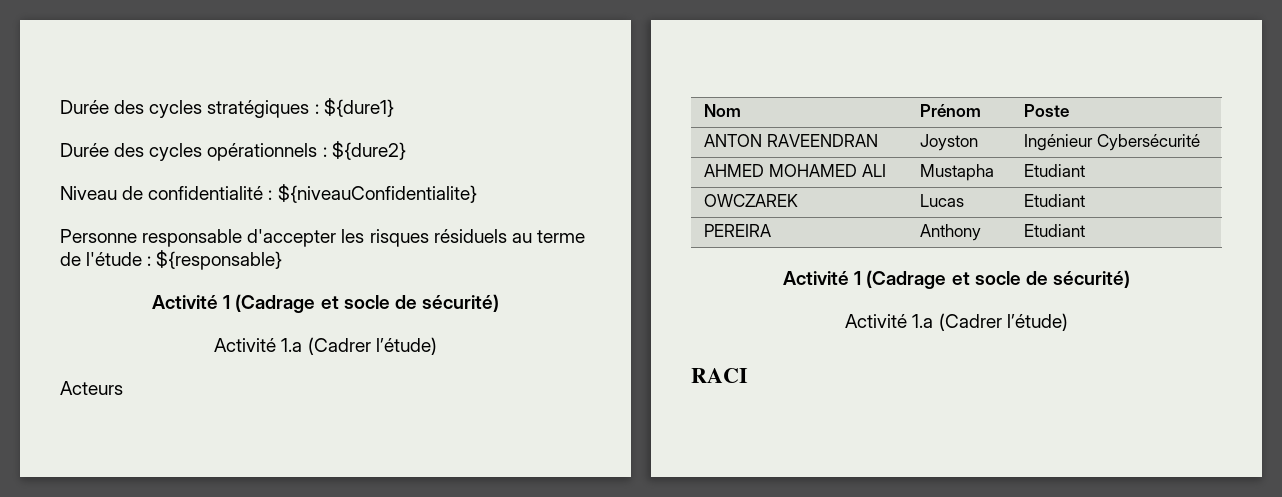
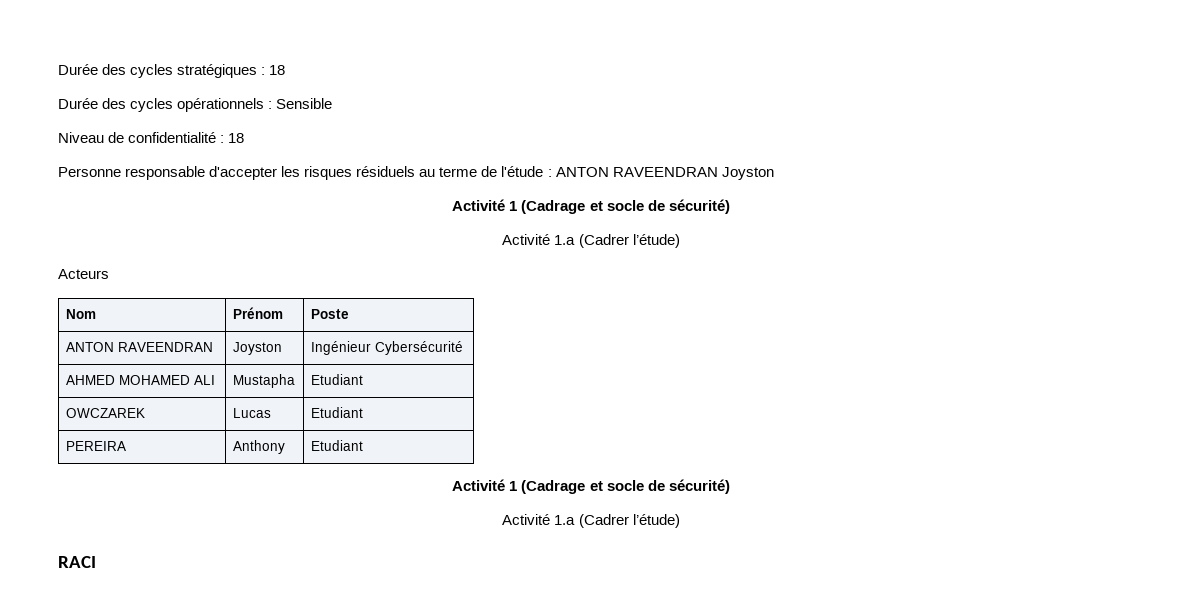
[323,98,394,117] ${dure1} -> [269,65,286,75] 18
[331,141,406,160] ${dure2} -> [276,98,333,109] Sensible
[277,184,477,203] ${niveauConfidentialite} -> [228,133,245,143] 18
[156,250,283,270] ${responsable} -> [555,167,774,180] ANTON RAVEENDRAN Joyston

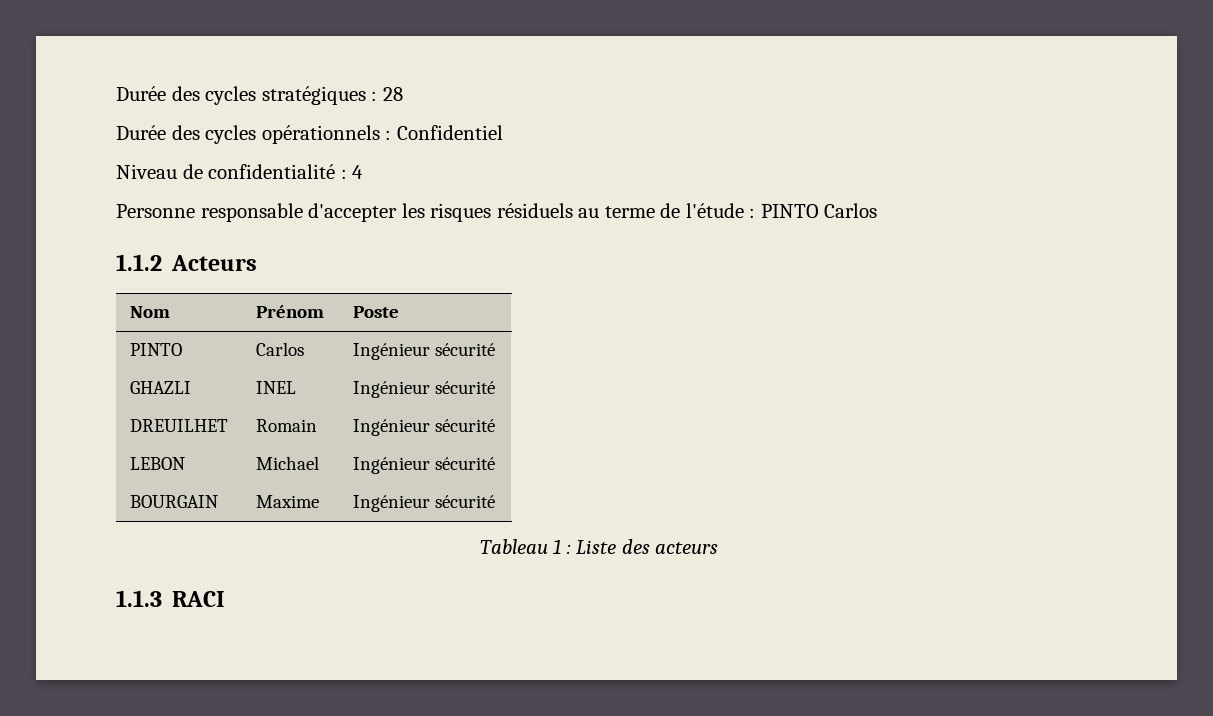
[269,65,286,75] 18 -> [382,87,403,101] 28
[276,98,333,109] Sensible -> [396,125,503,140] Confidentiel
[228,133,245,143] 18 -> [352,165,364,179] 4
[555,167,774,180] [452,199,730,214] [502,234,680,248] [58,269,109,279] [65,309,96,319] [232,307,283,319] [310,309,349,319] [65,342,213,352] [232,342,282,355] [310,341,463,355] [65,375,215,385] [232,374,295,388] [310,374,363,385] [65,408,145,418] [232,408,271,418] [310,407,363,418] [65,441,126,451] [232,440,285,454] [310,440,363,451] [452,479,730,494] [502,514,680,528] ANTON RAVEENDRAN Joyston // Activité 1 (Cadrage et socle de sécurité) // Activité 1.a (Cadrer l’étude) // Acteurs // Nom | Prénom | Poste // ANTON RAVEENDRAN | Joyston | Ingénieur Cybersécurité // AHMED MOHAMED ALI | Mustapha | Etudiant // OWCZAREK | Lucas | Etudiant // PEREIRA | Anthony | Etudiant // Activité 1 (Cadrage et socle de sécurité) // Activité 1.a (Cadrer l’étude) // -> [760,203,878,218] [116,254,258,271] [129,306,170,318] [255,305,324,318] [352,306,399,318] [129,343,182,356] [255,342,304,356] [352,343,495,360] [129,381,191,394] [255,381,296,394] [352,381,495,398] [129,419,228,432] [255,419,317,432] [352,419,495,436] [129,457,185,470] [255,456,319,470] [352,457,495,474] [129,495,218,508] [255,495,319,508] [352,495,495,512] [479,539,719,554] [116,590,162,607] PINTO Carlos // 1.1.2 Acteurs // Nom | Prénom | Poste // PINTO | Carlos | Ingénieur sécurité // GHAZLI | INEL | Ingénieur sécurité // DREUILHET | Romain | Ingénieur sécurité // LEBON | Michael | Ingénieur sécurité // BOURGAIN | Maxime | Ingénieur sécurité // Tableau 1 : Liste des acteurs // 1.1.3

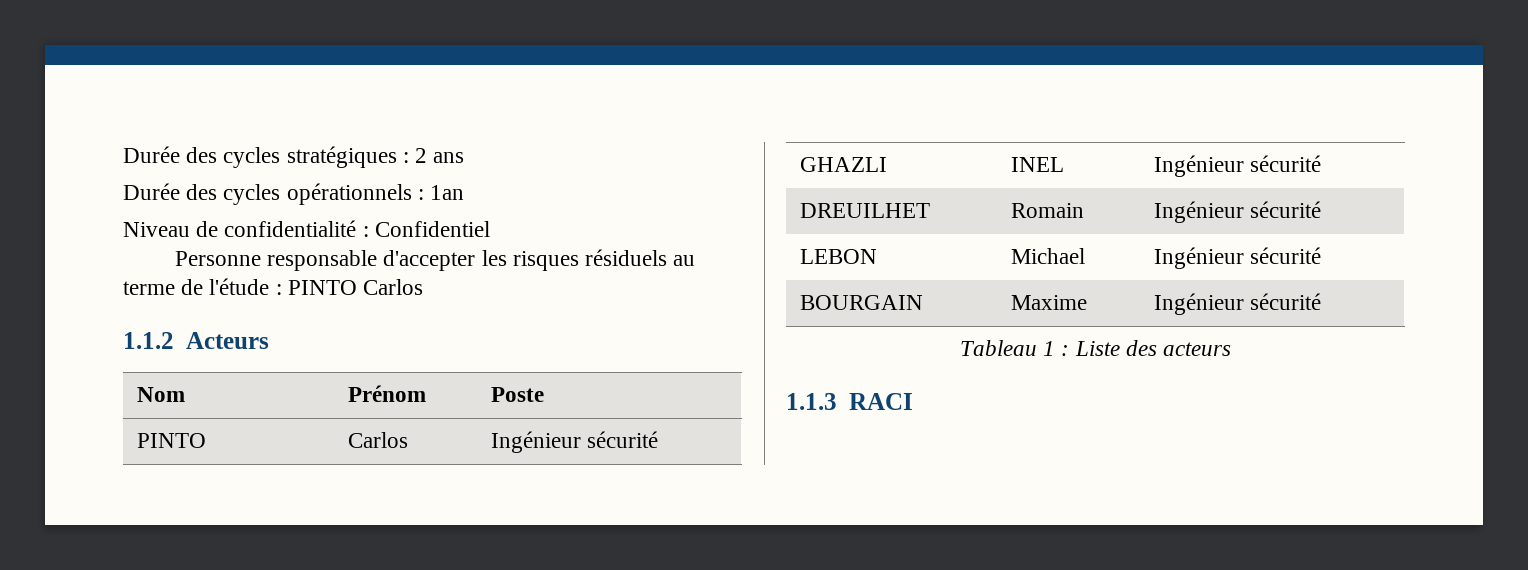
[382,87,403,101] 28 -> [415,148,465,163] 2 ans
[396,125,503,140] Confidentiel -> [430,185,465,200] 1an
[352,165,364,179] 4 -> [374,221,490,237] Confidentiel

